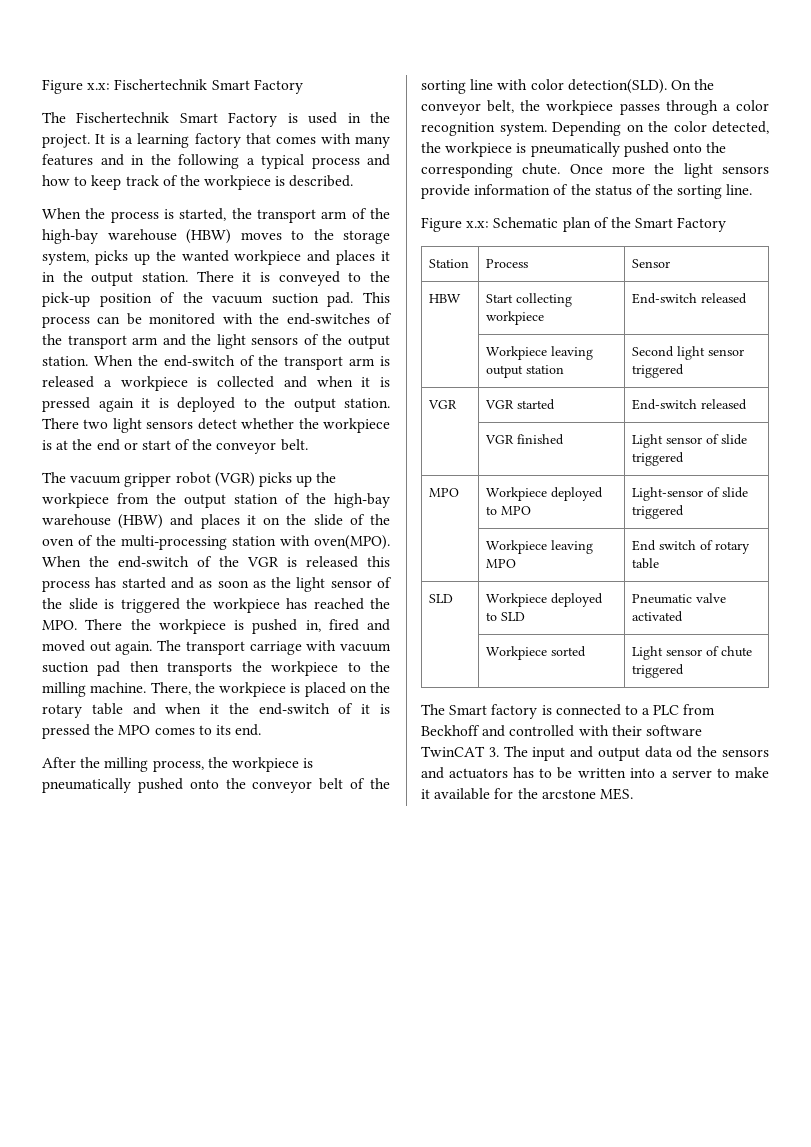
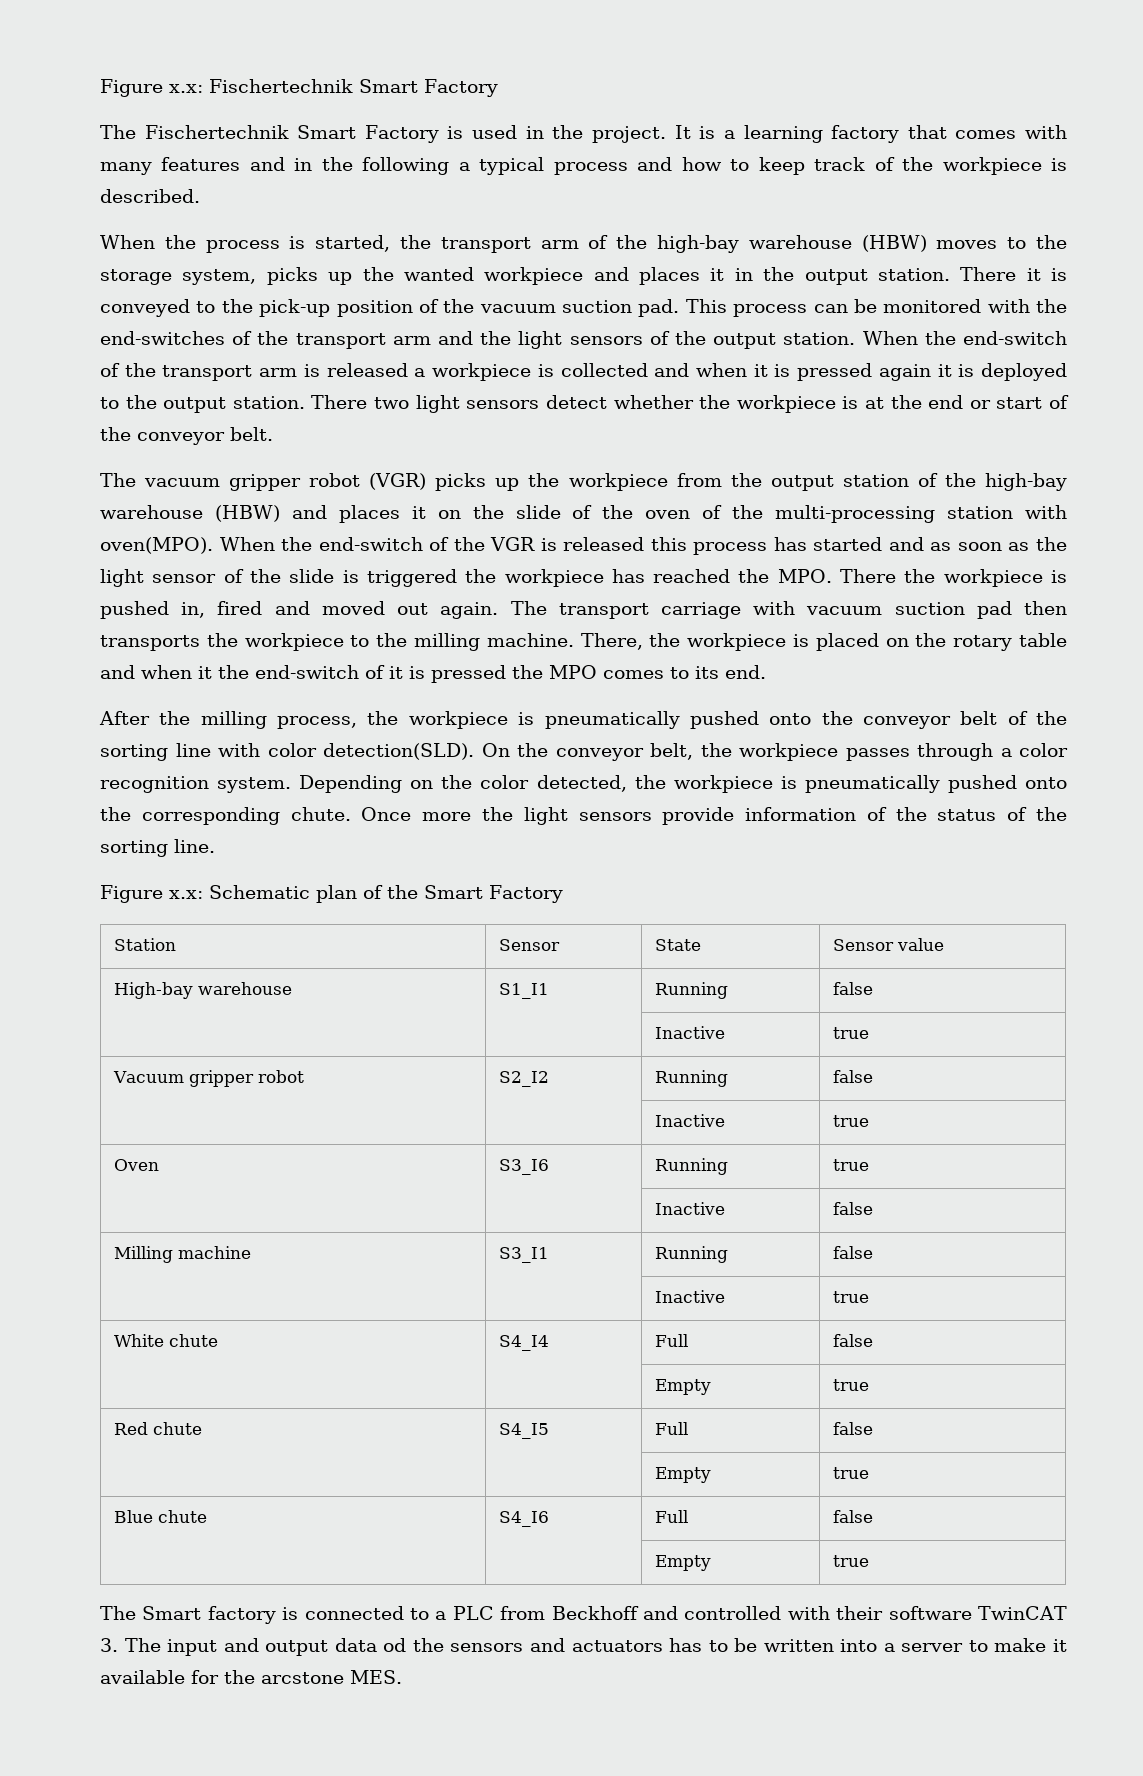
[486,259,529,268] [632,259,671,268] [429,294,462,303] [486,293,573,307] [486,311,545,325] [632,293,748,304] [486,346,594,360] [486,365,565,378] [632,346,745,360] [632,364,685,378] [428,400,458,409] [485,399,556,410] [632,399,748,410] [485,434,565,445] [632,434,748,448] [632,452,685,466] [429,488,460,497] [486,487,604,501] [486,506,532,515] [632,487,749,501] [632,505,685,519] [486,540,594,554] [486,559,517,568] [632,540,751,554] [632,558,660,569] [429,594,454,603] [486,593,604,607] [486,612,526,621] [632,593,727,604] [632,611,684,622] [486,646,587,660] [632,646,753,660] [632,664,685,678] Process | Sensor // HBW | Start collecting workpiece | End-switch released // | Workpiece leaving output station | Second light sensor triggered // VGR | VGR started | End-switch released // | VGR finished | Light sensor of slide triggered // MPO | Workpiece deployed to MPO | Light-sensor of slide triggered // | Workpiece leaving MPO | End switch of rotary table // SLD | Workpiece deployed to SLD | Pneumatic valve activated // | Workpiece sorted | Light sensor of chute triggered -> [499,939,561,951] [655,939,702,951] [833,938,945,951] [114,982,293,999] [499,983,550,999] [655,982,729,999] [833,982,874,995] [655,1026,726,1039] [833,1027,870,1039] [113,1070,305,1087] [499,1071,550,1087] [655,1070,729,1087] [833,1070,874,1083] [655,1114,726,1127] [833,1115,870,1127] [114,1159,160,1171] [499,1159,550,1175] [655,1158,729,1175] [833,1159,870,1171] [655,1202,726,1215] [833,1202,874,1215] [114,1246,252,1263] [499,1247,550,1263] [655,1246,729,1263] [833,1246,874,1259] [655,1290,726,1303] [833,1291,870,1303] [114,1334,219,1347] [499,1335,550,1351] [655,1334,689,1347] [833,1334,874,1347] [655,1379,712,1395] [833,1379,870,1391] [114,1422,203,1435] [499,1423,550,1439] [655,1422,689,1435] [833,1422,874,1435] [655,1467,712,1483] [833,1467,870,1479] [114,1510,208,1523] [499,1511,550,1527] [655,1510,689,1523] [833,1510,874,1523] [655,1555,712,1571] [833,1555,870,1567] Sensor | State | Sensor value // High-bay warehouse | S1_I1 | Running | false // | | Inactive | true // Vacuum gripper robot | S2_I2 | Running | false // | | Inactive | true // Oven | S3_I6 | Running | true // | | Inactive | false // Milling machine | S3_I1 | Running | false // | | Inactive | true // White chute | S4_I4 | Full | false // | | Empty | true // Red chute | S4_I5 | Full | false // | | Empty | true // Blue chute | S4_I6 | Full | false // | | Empty | true

